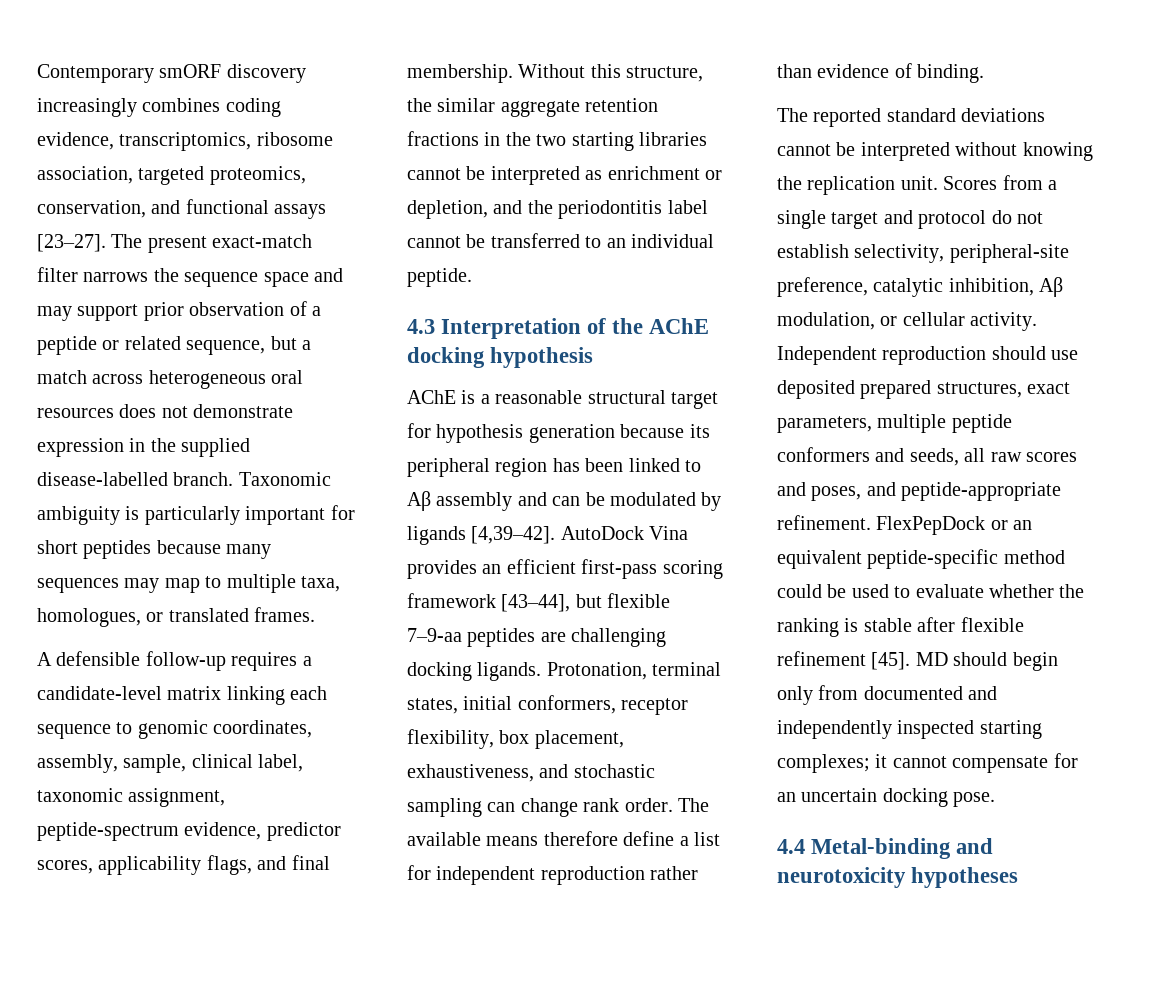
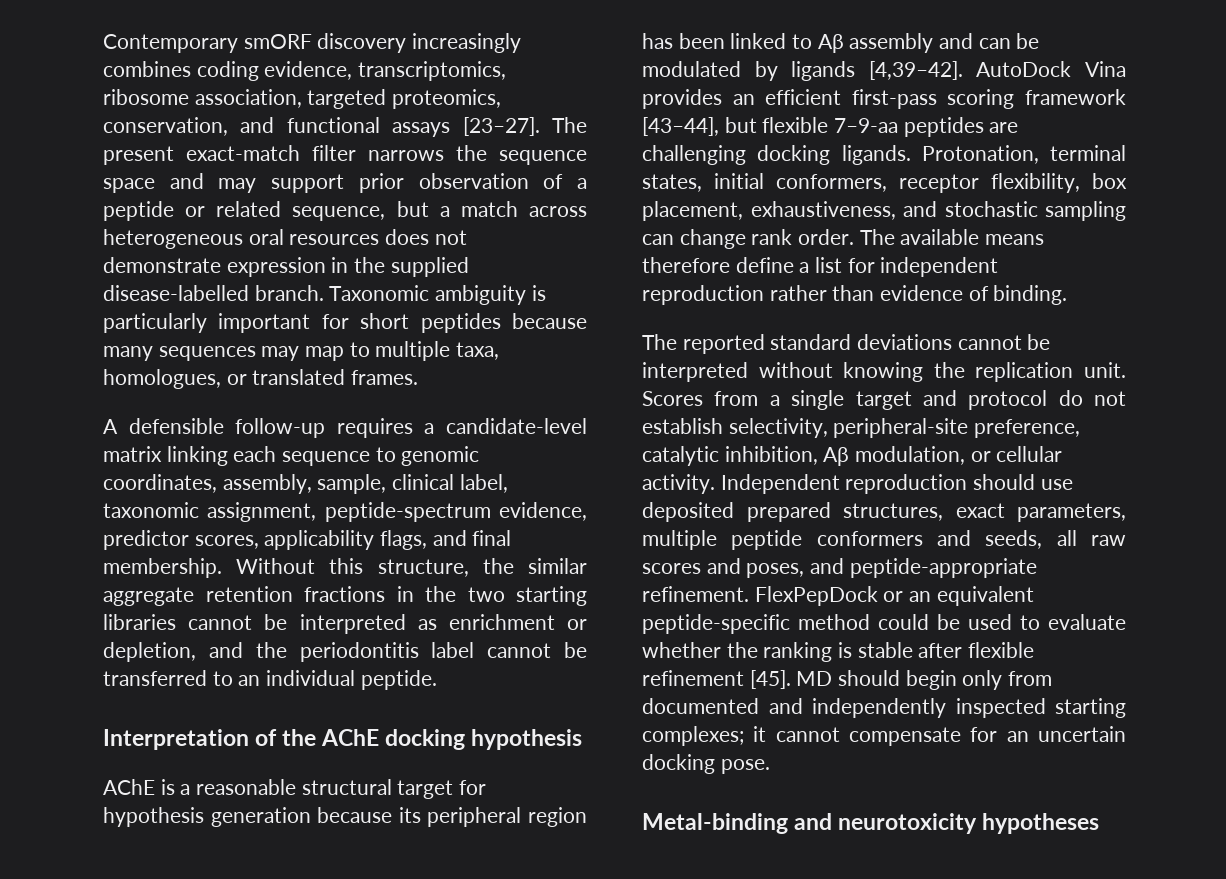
[407,319,435,334] 4.3 -> (437, 680) none
[777,839,805,854] 4.4 -> (770, 766) none

